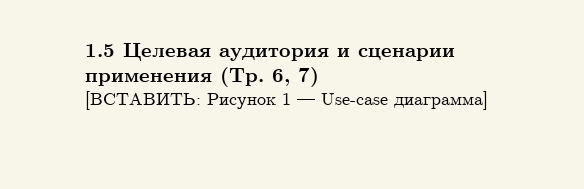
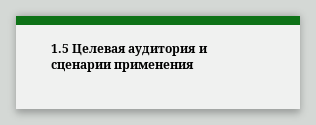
[220,67,319,87] [85,91,488,110] (Тр. 6, 7) // [ВСТАВИТЬ: Рисунок 1 — Use-case диаграмма] -> (195, 67) none

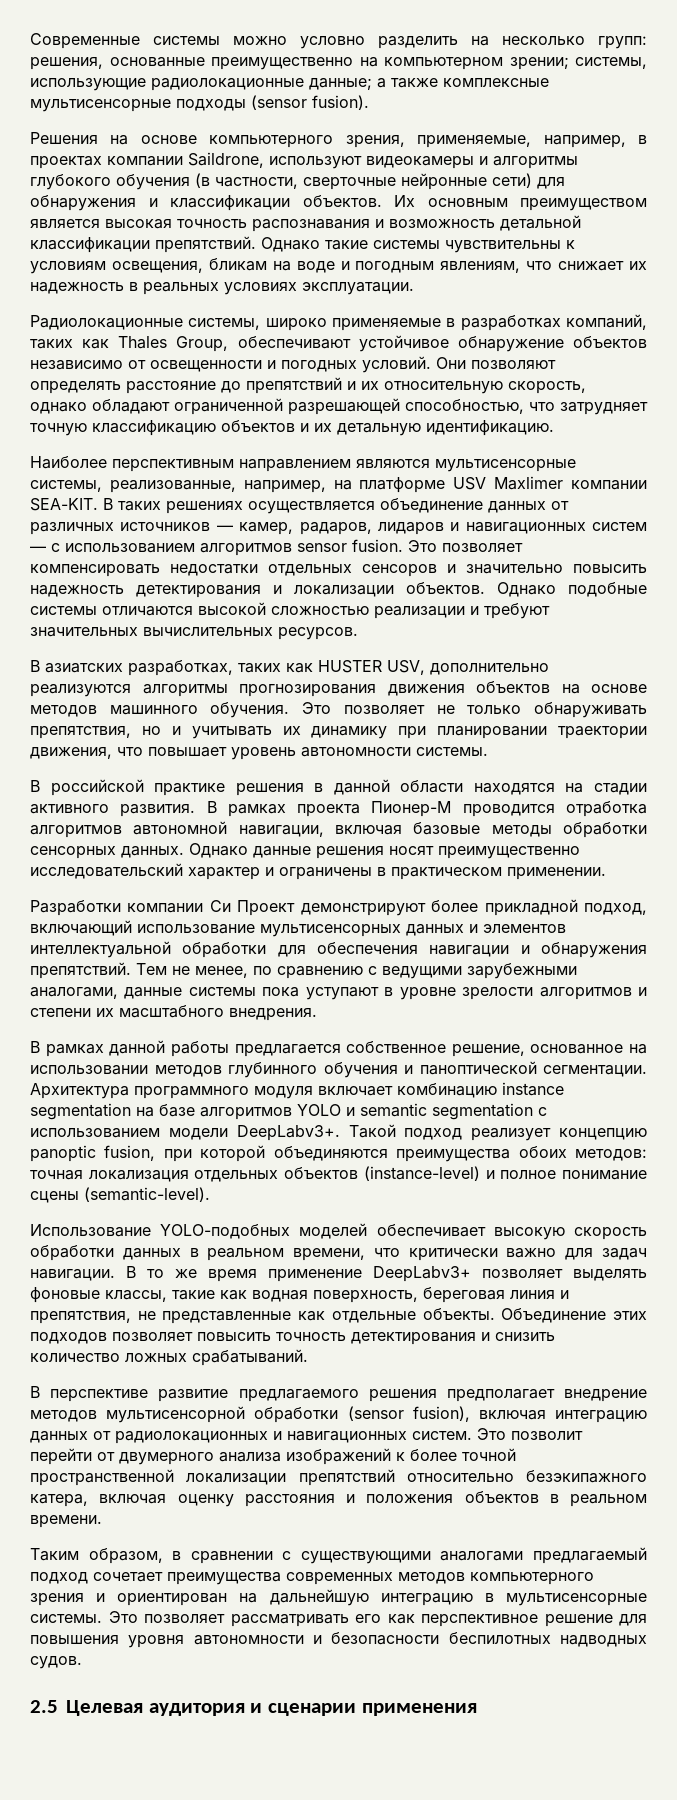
[51,44,69,53] 1.5 -> [30,33,647,49] [30,57,647,70] [30,78,549,91] [30,95,369,112] [30,132,647,148] [30,152,578,169] [30,173,565,190] [30,195,647,211] [30,215,581,232] [30,236,575,253] [30,258,647,274] [30,282,414,295] [30,314,647,331] [30,335,647,352] [30,356,556,373] [30,377,586,394] [30,398,648,415] [30,420,554,436] [30,456,576,472] [30,476,647,493] [30,498,569,514] [30,522,647,535] [30,539,523,556] [30,564,647,577] [30,582,647,598] [30,602,550,619] [30,627,358,640] [30,660,549,676] [30,681,647,697] [30,702,647,718] [30,726,647,739] [30,747,488,760] [30,779,647,796] [30,801,647,817] [30,821,647,838] [30,843,580,859] [30,863,606,880] [30,899,648,916] [30,920,566,937] [30,941,647,958] [30,962,577,979] [30,987,648,1000] [30,1005,317,1021] [30,1040,647,1057] [30,1061,647,1078] [30,1082,564,1099] [30,1103,547,1120] [30,1124,647,1141] [30,1145,647,1162] [30,1166,647,1182] [30,1187,210,1203] [30,1223,647,1240] [30,1245,647,1261] [30,1266,647,1282] [30,1287,569,1303] [30,1308,647,1324] [30,1332,555,1345] [30,1349,308,1366] [30,1386,647,1402] [30,1406,648,1423] [30,1428,583,1444] [30,1448,516,1465] [30,1469,647,1486] [30,1491,647,1507] [30,1515,102,1528] [30,1547,647,1564] [30,1572,594,1585] [30,1589,647,1606] [30,1611,647,1627] [30,1632,647,1648] [30,1656,82,1669] [30,1700,58,1713] Современные системы можно условно разделить на несколько групп: решения, основанные преимущественно на компьютерном зрении; системы, использующие радиолокационные данные; а также комплексные мультисенсорные подходы (sensor fusion). // Решения на основе компьютерного зрения, применяемые, например, в проектах компании Saildrone, используют видеокамеры и алгоритмы глубокого обучения (в частности, сверточные нейронные сети) для обнаружения и классификации объектов. Их основным преимуществом является высокая точность распознавания и возможность детальной классификации препятствий. Однако такие системы чувствительны к условиям освещения, бликам на воде и погодным явлениям, что снижает их надежность в реальных условиях эксплуатации. // Радиолокационные системы, широко применяемые в разработках компаний, таких как Thales Group, обеспечивают устойчивое обнаружение объектов независимо от освещенности и погодных условий. Они позволяют определять расстояние до препятствий и их относительную скорость, однако обладают ограниченной разрешающей способностью, что затрудняет точную классификацию объектов и их детальную идентификацию. // Наиболее перспективным направлением являются мультисенсорные системы, реализованные, например, на платформе USV Maxlimer компании SEA-KIT. В таких решениях осуществляется объединение данных от различных источников — камер, радаров, лидаров и навигационных систем — с использованием алгоритмов sensor fusion. Это позволяет компенсировать недостатки отдельных сенсоров и значительно повысить надежность детектирования и локализации объектов. Однако подобные системы отличаются высокой сложностью реализации и требуют значительных вычислительных ресурсов. // В азиатских разработках, таких как HUSTER USV, дополнительно реализуются алгоритмы прогнозирования движения объектов на основе методов машинного обучения. Это позволяет не только обнаруживать препятствия, но и учитывать их динамику при планировании траектории движения, что повышает уровень автономности системы. // В российской практике решения в данной области находятся на стадии активного развития. В рамках проекта Пионер-М проводится отработка алгоритмов автономной навигации, включая базовые методы обработки сенсорных данных. Однако данные решения носят преимущественно исследовательский характер и ограничены в практическом применении. // Разработки компании Си Проект демонстрируют более прикладной подход, включающий использование мультисенсорных данных и элементов интеллектуальной обработки для обеспечения навигации и обнаружения препятствий. Тем не менее, по сравнению с ведущими зарубежными аналогами, данные системы пока уступают в уровне зрелости алгоритмов и степени их масштабного внедрения. // В рамках данной работы предлагается собственное решение, основанное на использовании методов глубинного обучения и паноптической сегментации. Архитектура программного модуля включает комбинацию instance segmentation на базе алгоритмов YOLO и semantic segmentation с использованием модели DeepLabv3+. Такой подход реализует концепцию panoptic fusion, при которой объединяются преимущества обоих методов: точная локализация отдельных объектов (instance-level) и полное понимание сцены (semantic-level). // Использование YOLO-подобных моделей обеспечивает высокую скорость обработки данных в реальном времени, что критически важно для задач навигации. В то же время применение DeepLabv3+ позволяет выделять фоновые классы, такие как водная поверхность, береговая линия и препятствия, не представленные как отдельные объекты. Объединение этих подходов позволяет повысить точность детектирования и снизить количество ложных срабатываний. // В перспективе развитие предлагаемого решения предполагает внедрение методов мультисенсорной обработки (sensor fusion), включая интеграцию данных от радиолокационных и навигационных систем. Это позволит перейти от двумерного анализа изображений к более точной пространственной локализации препятствий относительно безэкипажного катера, включая оценку расстояния и положения объектов в реальном времени. // Таким образом, в сравнении с существующими аналогами предлагаемый подход сочетает преимущества современных методов компьютерного зрения и ориентирован на дальнейшую интеграцию в мультисенсорные системы. Это позволяет рассматривать его как перспективное решение для повышения уровня автономности и безопасности беспилотных надводных судов. // 2.5

